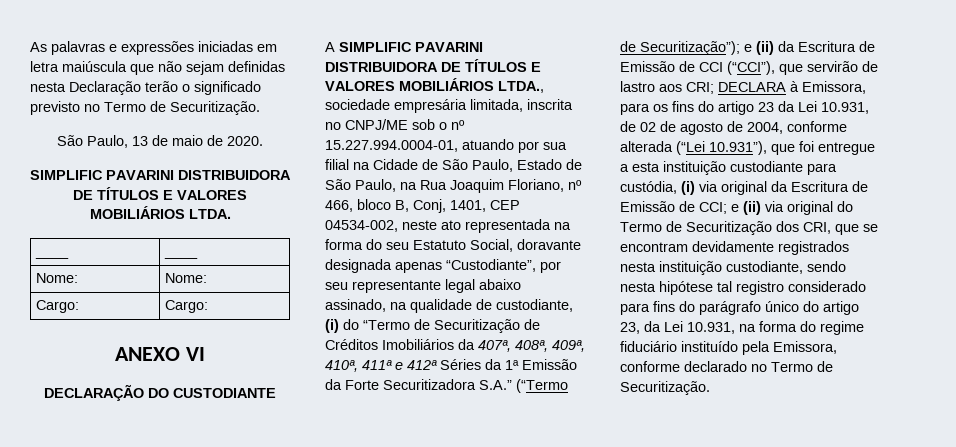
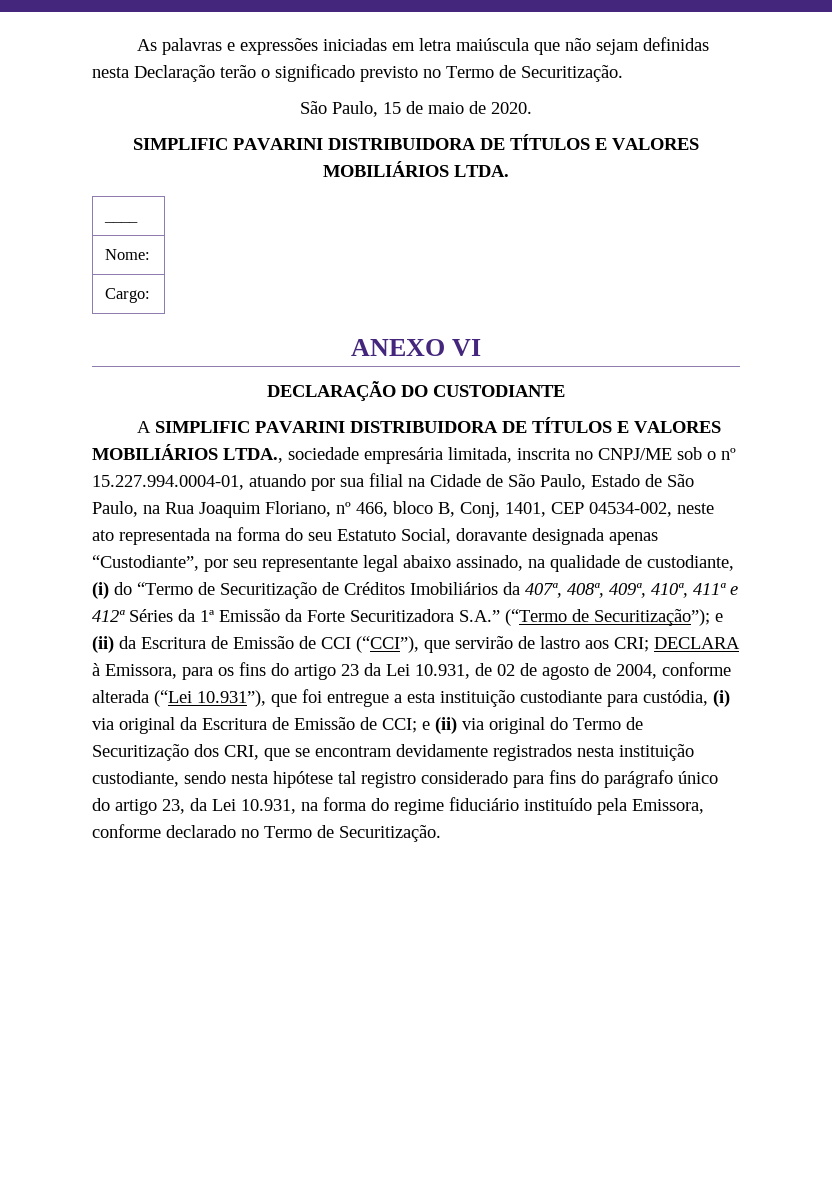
[132,136,148,146] 13 -> [383,102,401,114] 15
[163,256,198,259] [35,273,78,283] [164,273,207,283] [35,300,79,313] [164,300,208,313] | ____ // Nome: | Nome: // Cargo: | Cargo: -> [105,249,151,260] [105,288,151,303] // Nome: // Cargo:

